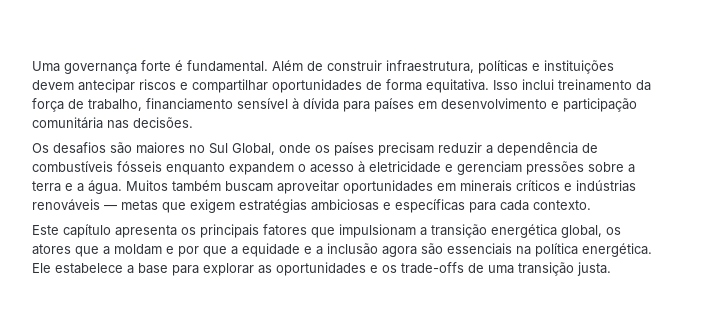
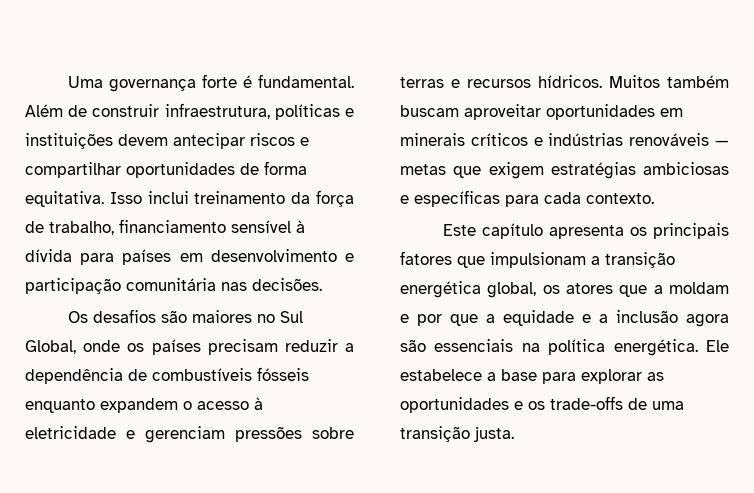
[628,164,635,173] [32,180,122,194] a terra e a água. -> [400,75,602,88] terras e recursos hídricos.

